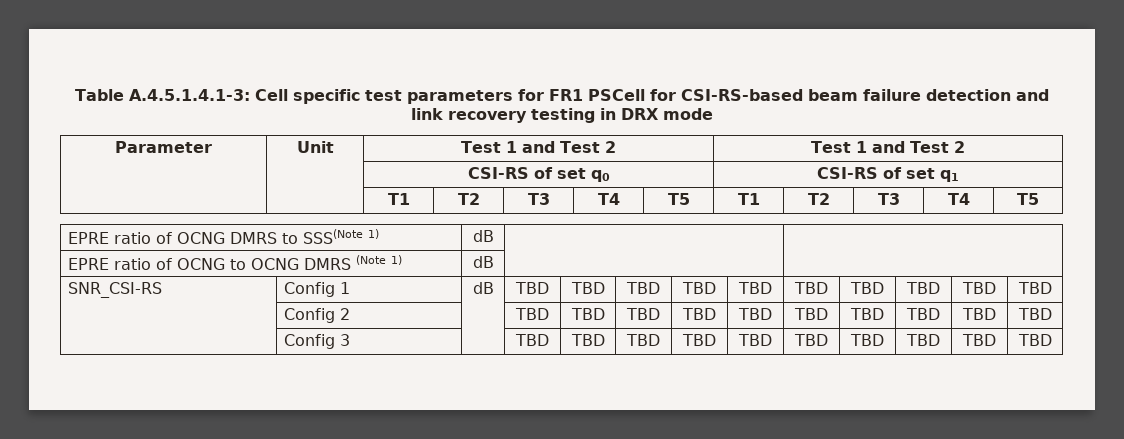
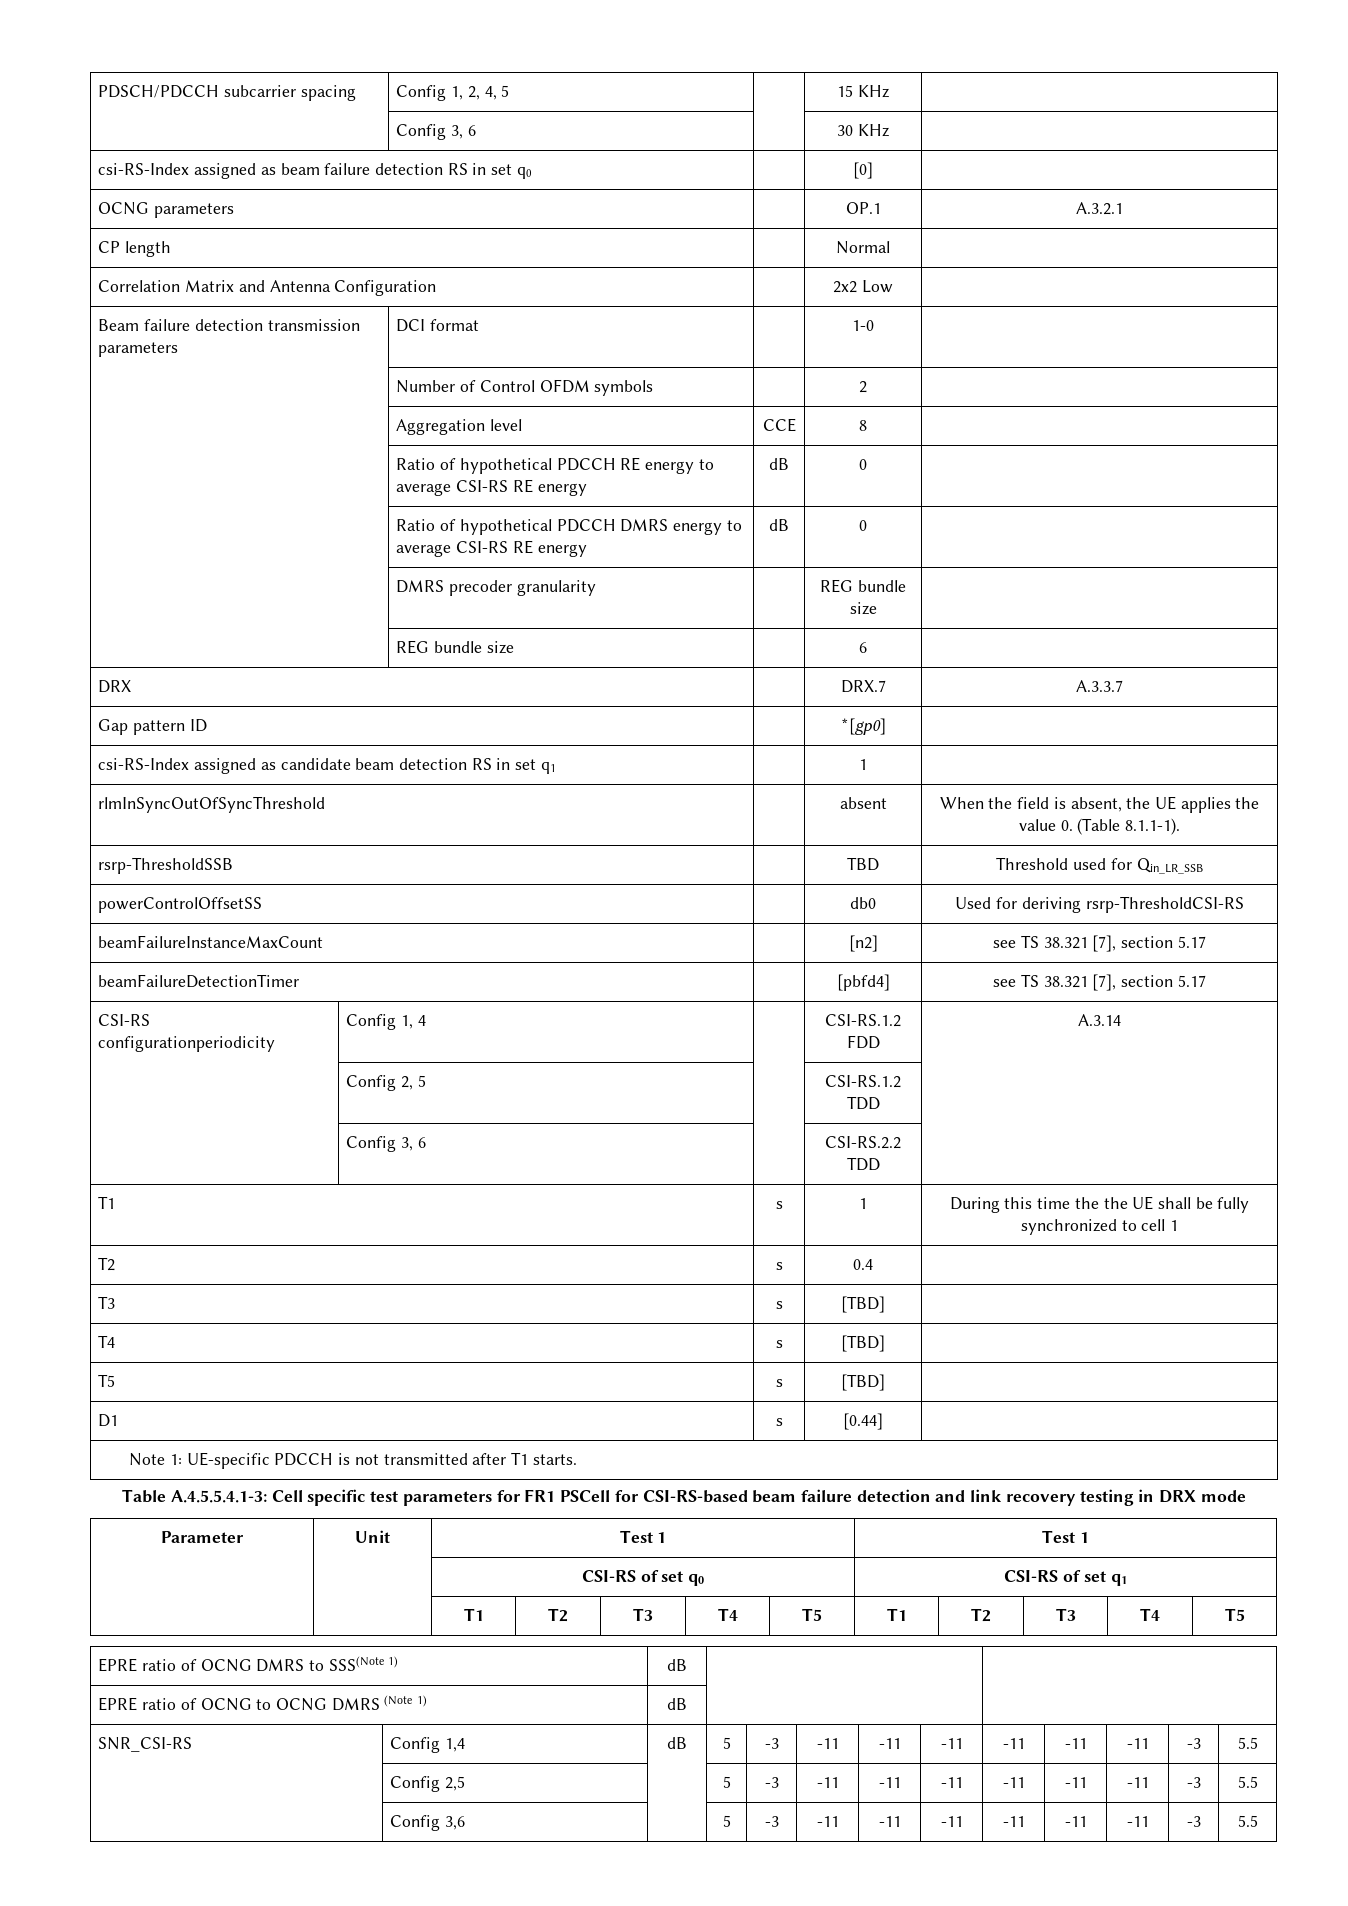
[75,89,250,101] Table A.4.5.1.4.1-3: -> [98,85,356,101] [396,85,510,101] [837,85,889,98] [396,124,476,140] [837,124,889,137] [98,163,532,179] [853,162,873,179] [98,202,235,218] [845,202,881,214] [1076,202,1123,215] [98,241,172,257] [836,241,890,254] [98,280,437,296] [833,280,893,293] [98,319,360,331] [98,342,179,357] [396,319,480,332] [852,320,874,331] [396,379,654,396] [859,381,867,393] [396,419,523,435] [762,418,796,432] [859,420,867,431] [396,457,714,474] [396,479,587,496] [769,458,789,470] [859,459,867,470] [396,519,742,535] [396,540,587,557] [769,519,789,531] [859,520,867,531] [396,580,596,596] [820,579,906,593] [849,602,877,615] [396,640,514,654] [859,642,867,653] [98,680,132,693] [840,680,886,693] [1076,680,1123,692] [98,719,207,735] [840,718,886,735] [98,758,556,774] [859,759,867,770] [98,796,326,813] [839,797,887,809] [939,796,1260,813] [1018,818,1181,835] [98,857,234,874] [847,857,879,871] [996,857,1203,874] [98,897,263,913] [850,897,876,909] [955,896,1244,913] [98,935,324,948] [848,935,878,952] [993,935,1206,952] [98,974,300,988] [836,974,890,991] [993,974,1206,991] [98,1014,151,1026] [98,1036,276,1052] [346,1014,426,1030] [825,1014,901,1027] [846,1035,880,1049] [1078,1014,1121,1026] [346,1075,426,1091] [825,1075,901,1088] [846,1096,880,1110] [346,1136,426,1152] [825,1136,901,1149] [846,1157,880,1171] [98,1196,116,1209] [775,1201,783,1209] [859,1198,867,1209] [949,1196,1250,1213] [1020,1219,1179,1235] [98,1257,116,1271] [775,1262,783,1270] [853,1259,873,1270] [98,1296,116,1309] [775,1301,783,1309] [841,1296,885,1313] [98,1335,116,1348] [775,1340,783,1348] [841,1335,885,1352] [98,1374,116,1387] [775,1379,783,1387] [841,1374,885,1391] [98,1414,119,1427] [775,1418,783,1426] [843,1413,883,1430] [129,1452,577,1469] [122,1489,267,1503] PDSCH/PDCCH subcarrier spacing | Config 1, 2, 4, 5 | | 15 KHz | // | Config 3, 6 | | 30 KHz | // csi-RS-Index assigned as beam failure detection RS in set q0 | | [0] | // OCNG parameters | | OP.1 | A.3.2.1 // CP length | | Normal | // Correlation Matrix and Antenna Configuration | | 2x2 Low | // Beam failure detection transmission parameters | DCI format | | 1-0 | // | Number of Control OFDM symbols | | 2 | // | Aggregation level | CCE | 8 | // | Ratio of hypothetical PDCCH RE energy to average CSI-RS RE energy | dB | 0 | // | Ratio of hypothetical PDCCH DMRS energy to average CSI-RS RE energy | dB | 0 | // | DMRS precoder granularity | | REG bundle size | // | REG bundle size | | 6 | // DRX | | DRX.7 | A.3.3.7 // Gap pattern ID | | *[gp0] | // csi-RS-Index assigned as candidate beam detection RS in set q1 | | 1 | // rlmInSyncOutOfSyncThreshold | | absent | When the field is absent, the UE applies the value 0. (Table 8.1.1-1). // rsrp-ThresholdSSB | | TBD | Threshold used for Qin_LR_SSB // powerControlOffsetSS | | db0 | Used for deriving rsrp-ThresholdCSI-RS // beamFailureInstanceMaxCount | | [n2] | see TS 38.321 [7], section 5.17 // beamFailureDetectionTimer | | [pbfd4] | see TS 38.321 [7], section 5.17 // CSI-RS configurationperiodicity | Config 1, 4 | | CSI-RS.1.2 FDD | A.3.14 // | Config 2, 5 | | CSI-RS.1.2 TDD | // | Config 3, 6 | | CSI-RS.2.2 TDD | // T1 | s | 1 | During this time the the UE shall be fully synchronized to cell 1 // T2 | s | 0.4 | // T3 | s | [TBD] | // T4 | s | [TBD] | // T5 | s | [TBD] | // D1 | s | [0.44] | // Note 1: UE-specific PDCCH is not transmitted after T1 starts. // Table A.4.5.5.4.1-3:
[522,141,616,153] [810,141,966,153] and Test 2 | Test 1 and Test 2 -> [1042,1530,1089,1543] | Test 1
[339,282,350,294] [472,282,494,294] [515,282,549,294] [570,282,605,294] [626,282,660,294] [682,282,716,294] [738,282,772,294] [794,282,828,294] [850,282,884,294] [906,282,940,294] [962,282,996,294] [1017,282,1052,294] [283,308,350,323] [515,308,549,320] [570,308,605,320] [626,308,660,320] [682,308,716,320] [738,308,772,320] [794,308,828,320] [850,308,884,320] [906,308,940,320] [962,308,996,320] [1017,308,1052,320] [283,334,350,349] [515,334,549,346] [570,334,605,346] [626,334,660,346] [682,334,716,346] [738,334,772,346] [794,334,828,346] [850,334,884,346] [906,334,940,346] [962,334,996,346] [1017,334,1052,346] 1 | dB | TBD | TBD | TBD | TBD | TBD | TBD | TBD | TBD | TBD | TBD // | Config 2 | | TBD | TBD | TBD | TBD | TBD | TBD | TBD | TBD | TBD | TBD // | Config 3 | | TBD | TBD | TBD | TBD | TBD | TBD | TBD | TBD | TBD | TBD -> [445,1738,466,1752] [667,1737,687,1749] [722,1737,731,1749] [764,1738,779,1749] [816,1738,839,1749] [878,1738,901,1749] [940,1738,963,1749] [1002,1738,1025,1749] [1064,1738,1087,1749] [1126,1738,1149,1749] [1186,1738,1201,1749] [1237,1737,1258,1749] [390,1776,466,1792] [722,1776,731,1788] [764,1777,779,1788] [816,1777,839,1788] [878,1777,901,1788] [940,1777,963,1788] [1002,1777,1025,1788] [1064,1777,1087,1788] [1126,1777,1149,1788] [1186,1777,1201,1788] [1237,1776,1258,1788] [390,1815,466,1831] [722,1815,731,1827] [764,1816,779,1827] [816,1816,839,1827] [878,1816,901,1827] [940,1816,963,1827] [1002,1816,1025,1827] [1064,1816,1087,1827] [1126,1816,1149,1827] [1186,1816,1201,1827] [1237,1815,1258,1827] 1,4 | dB | 5 | -3 | -11 | -11 | -11 | -11 | -11 | -11 | -3 | 5.5 // | Config 2,5 | | 5 | -3 | -11 | -11 | -11 | -11 | -11 | -11 | -3 | 5.5 // | Config 3,6 | | 5 | -3 | -11 | -11 | -11 | -11 | -11 | -11 | -3 | 5.5

